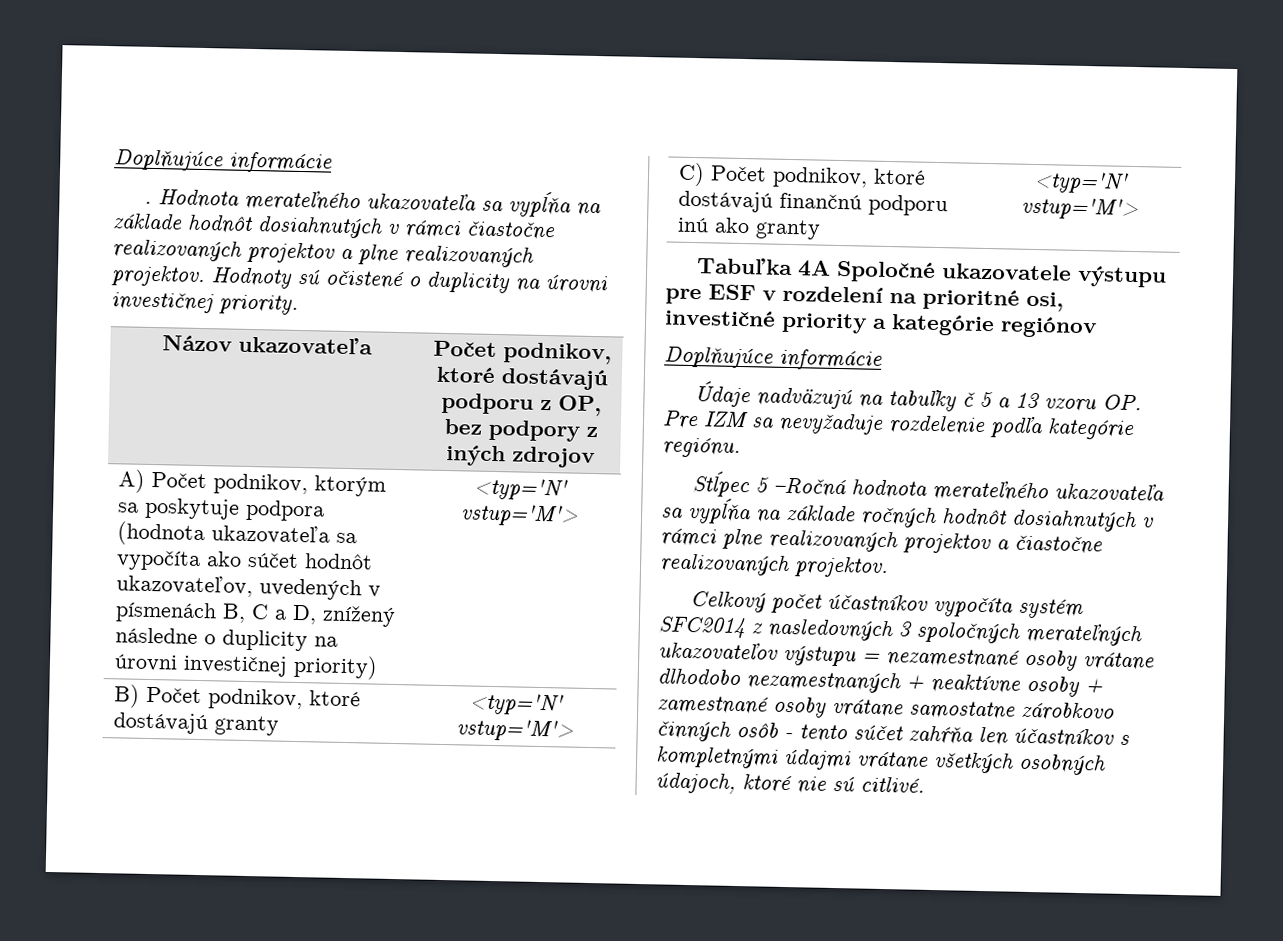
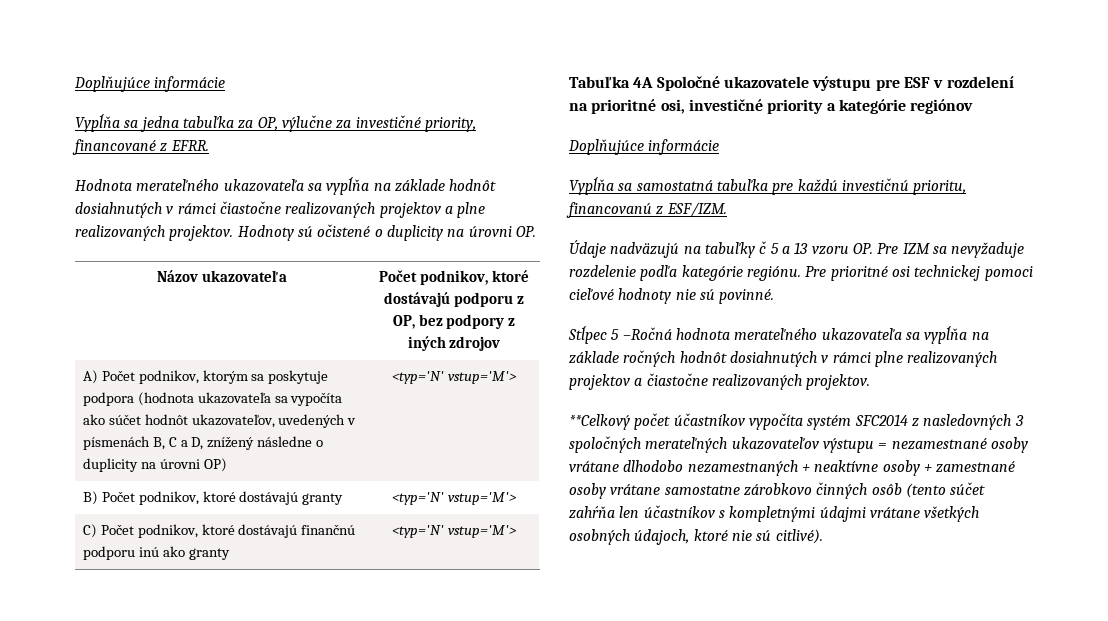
[114,149,333,174] [143,201,152,204] Doplňujúce informácie // . -> [74,76,226,92] [75,114,476,132] [72,139,209,155] Doplňujúce informácie // Vypĺňa sa jedna tabuľka za OP, výlučne za investičné priority, financované z EFRR. //
[111,292,299,315] investičnej priority. -> [515,226,536,237] OP.
[183,654,379,680] investičnej priority) -> [203,458,227,472] OP)
(883, 359) none -> [569,177,967,195] [566,202,727,218] // Vypĺňa sa samostatná tabuľka pre každú investičnú prioritu, financovanú z ESF/IZM.
(741, 448) none -> [805,265,1033,281] [569,288,775,304] Pre prioritné osi technickej pomoci cieľové hodnoty nie sú povinné.
[689,591,766,613] Celkový -> [569,414,630,430] **Celkový
[784,724,848,743] - tento -> [905,483,946,498] (tento
[860,776,925,794] citlivé. -> [775,529,823,544] citlivé).

